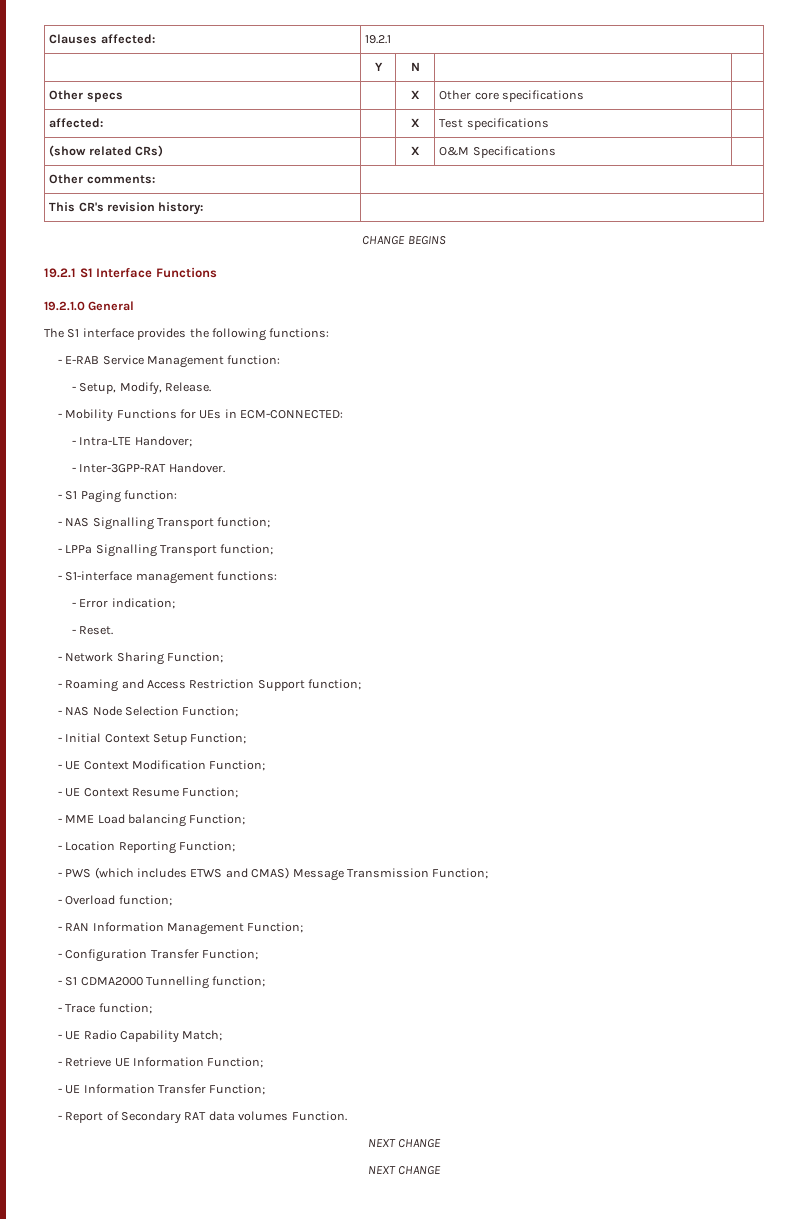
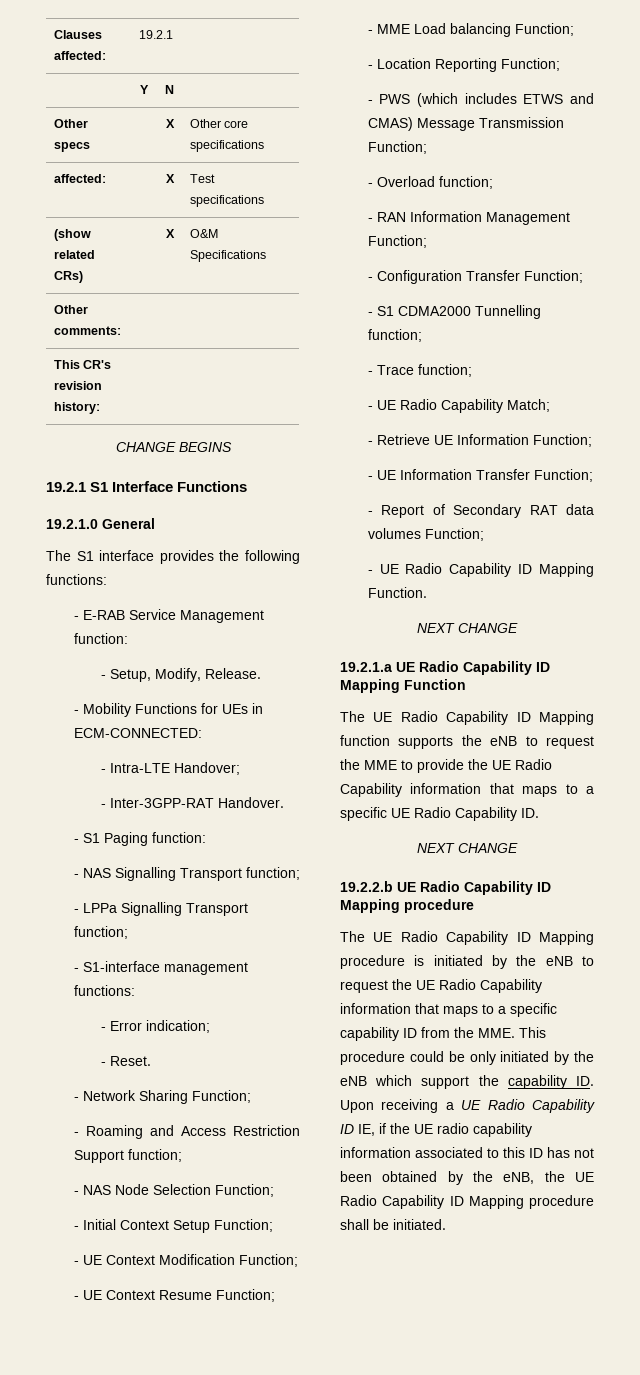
[291,1111,347,1121] [367,1139,442,1148] [367,1166,442,1175] Function. // NEXT CHANGE // NEXT CHANGE -> [424,528,484,541] [367,563,594,577] [367,587,427,598] [417,623,518,633] [340,661,550,675] [340,679,466,693] [340,711,594,725] [340,735,594,749] [340,759,552,773] [340,783,594,797] [340,807,539,821] [417,843,518,853] [340,881,551,895] [340,899,474,913] [340,931,594,945] [340,955,594,969] [340,979,542,993] [340,1003,557,1017] [340,1027,546,1041] [340,1051,594,1065] [340,1075,594,1089] [340,1099,595,1113] [340,1123,532,1137] [340,1147,594,1158] [340,1171,594,1185] [340,1195,594,1209] [340,1219,446,1230] Function; // - UE Radio Capability ID Mapping Function. // NEXT CHANGE // 19.2.1.a UE Radio Capability ID Mapping Function // The UE Radio Capability ID Mapping function supports the eNB to request the MME to provide the UE Radio Capability information that maps to a specific UE Radio Capability ID. // NEXT CHANGE // 19.2.2.b UE Radio Capability ID Mapping procedure // The UE Radio Capability ID Mapping procedure is initiated by the eNB to request the UE Radio Capability information that maps to a specific capability ID from the MME. This procedure could be only initiated by the eNB which support the capability ID. Upon receiving a UE Radio Capability ID IE, if the UE radio capability information associated to this ID has not been obtained by the eNB, the UE Radio Capability ID Mapping procedure shall be initiated.

